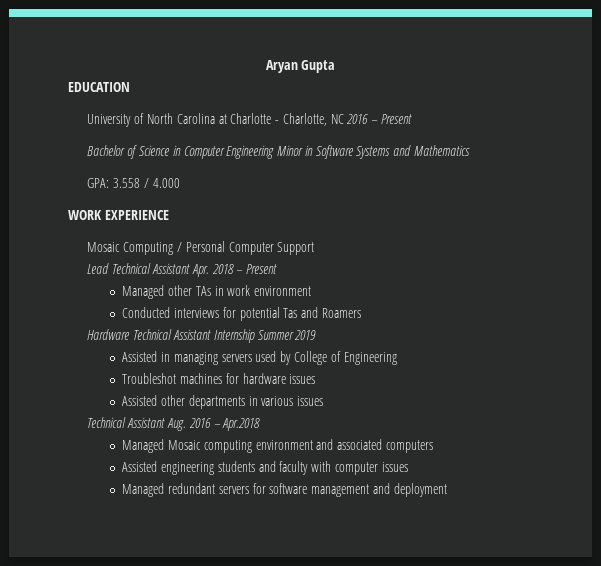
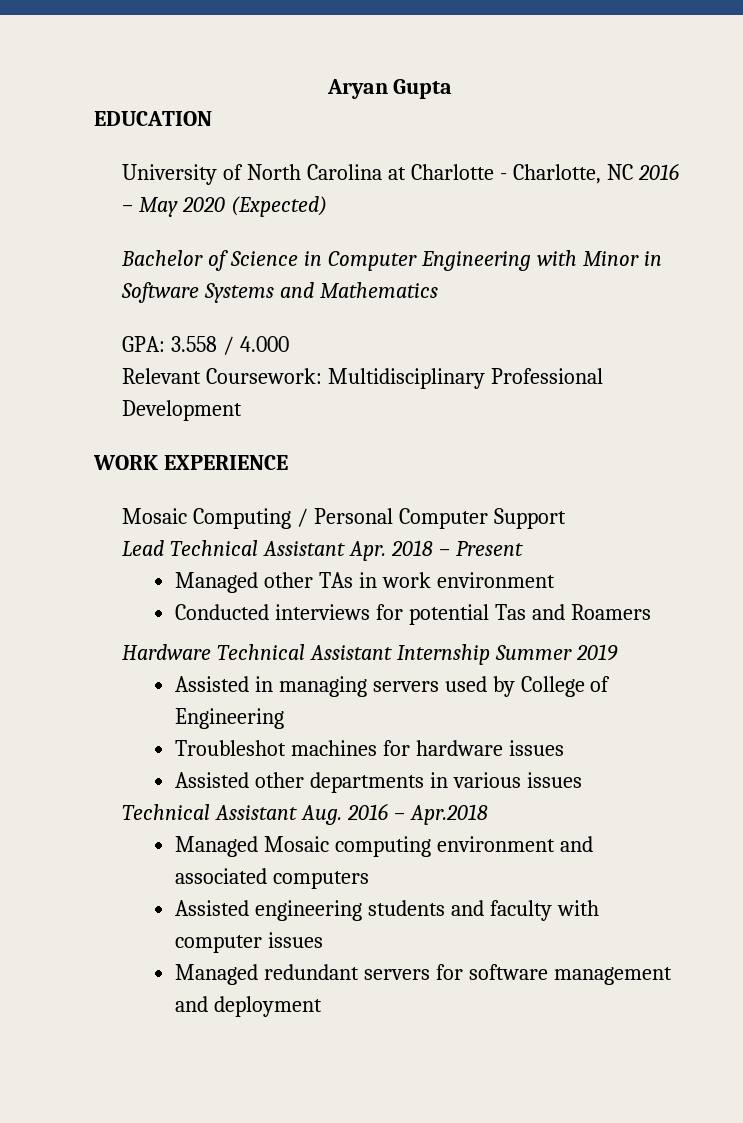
[381,114,413,124] Present -> [139,196,328,217] May 2020 (Expected)
(275, 152) none -> [536,250,577,266] with
(180, 183) none -> [122,368,604,389] [122,400,243,421] // Relevant Coursework: Multidisciplinary Professional Development

